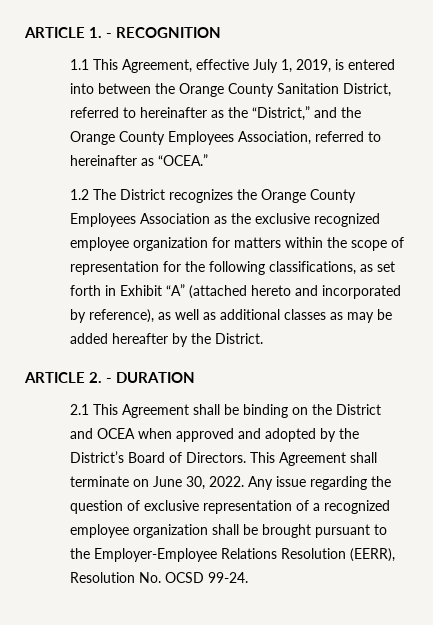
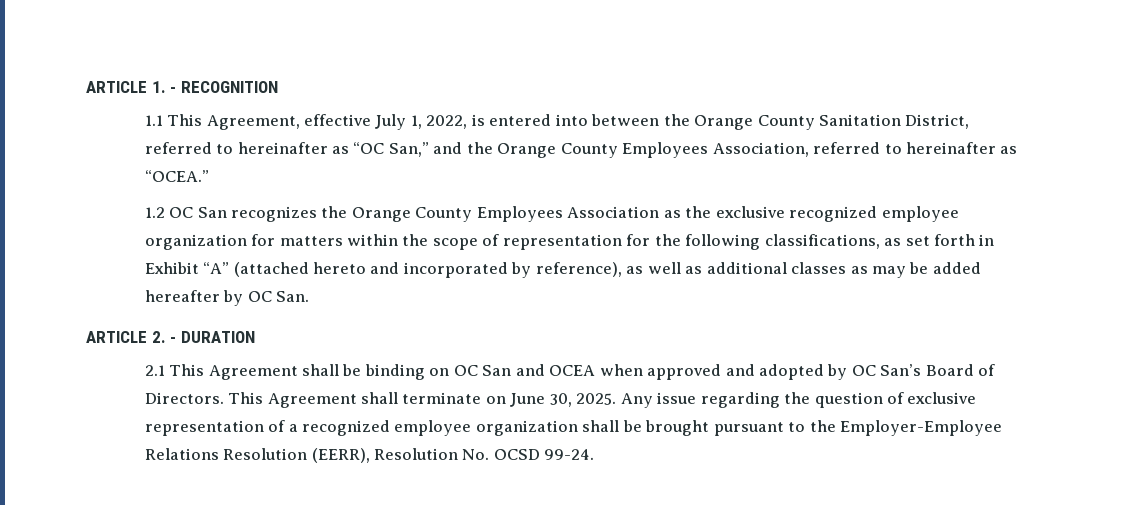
[296,59,332,73] 2019, -> [426,115,468,129] 2022,
[228,106,311,121] the “District,” -> [353,142,429,157] “OC San,”
[93,189,166,200] The District -> [169,207,227,218] OC San
[191,333,264,344] the District. -> [247,291,310,302] OC San.
[312,404,382,415] the District -> [453,365,512,376] OC San
[339,428,360,439] [70,451,125,463] the District’s -> [851,364,922,376] OC San’s
[209,476,245,487] 2022. -> [576,393,617,405] 2025.

